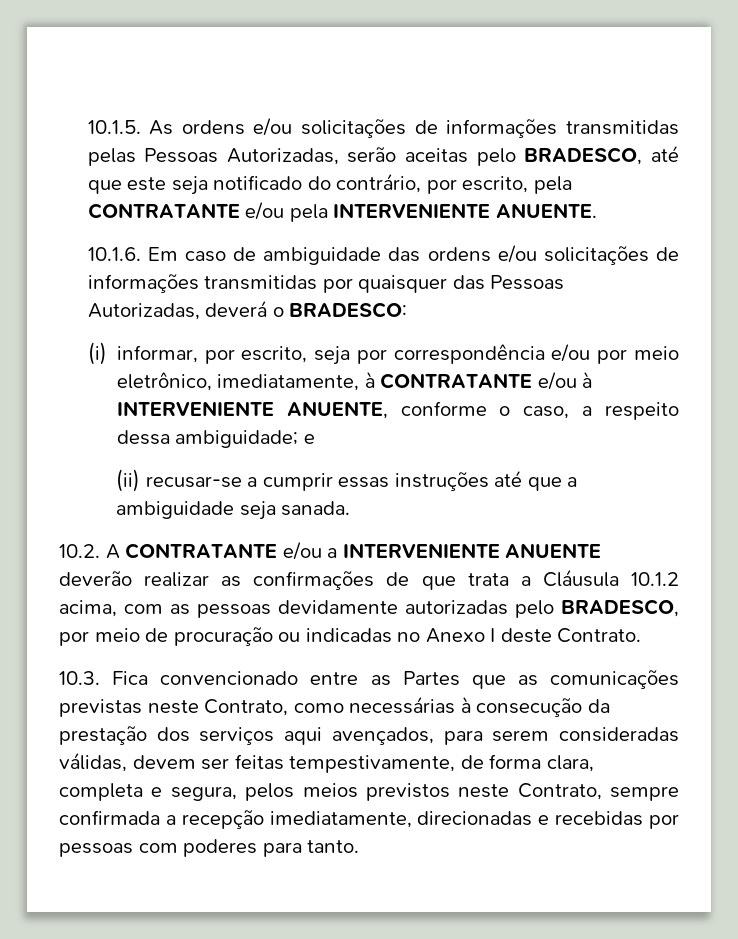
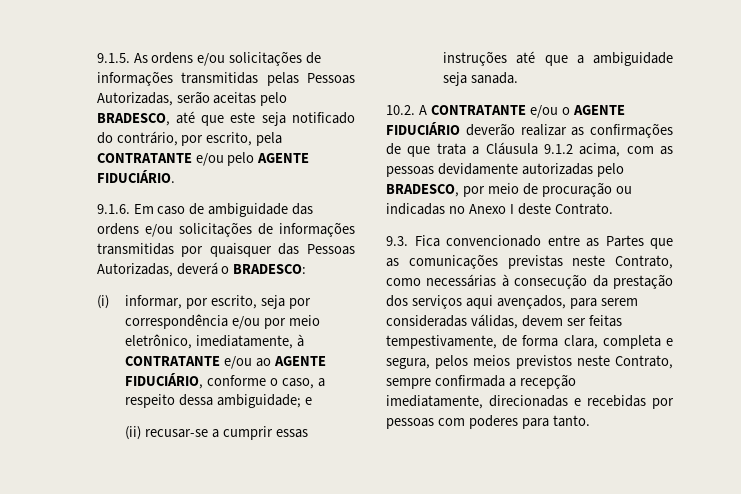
[87,120,141,134] 10.1.5. -> [96,53,130,63] 9.1.5.
[289,203,597,222] [87,247,141,261] pela INTERVENIENTE ANUENTE. // 10.1.6. -> [227,152,310,166] [96,170,175,183] [96,204,130,214] pelo AGENTE FIDUCIÁRIO. // 9.1.6.
[582,371,593,388] [116,401,388,419] à INTERVENIENTE ANUENTE, -> [256,356,326,367] [125,373,204,389] ao AGENTE FIDUCIÁRIO,
[327,543,602,558] a INTERVENIENTE ANUENTE -> [561,105,625,115] [386,122,460,135] o AGENTE FIDUCIÁRIO
[631,572,680,586] 10.1.2 -> [543,144,573,154] 9.1.2
[59,671,100,685] 10.3. -> [386,236,408,246] 9.3.

